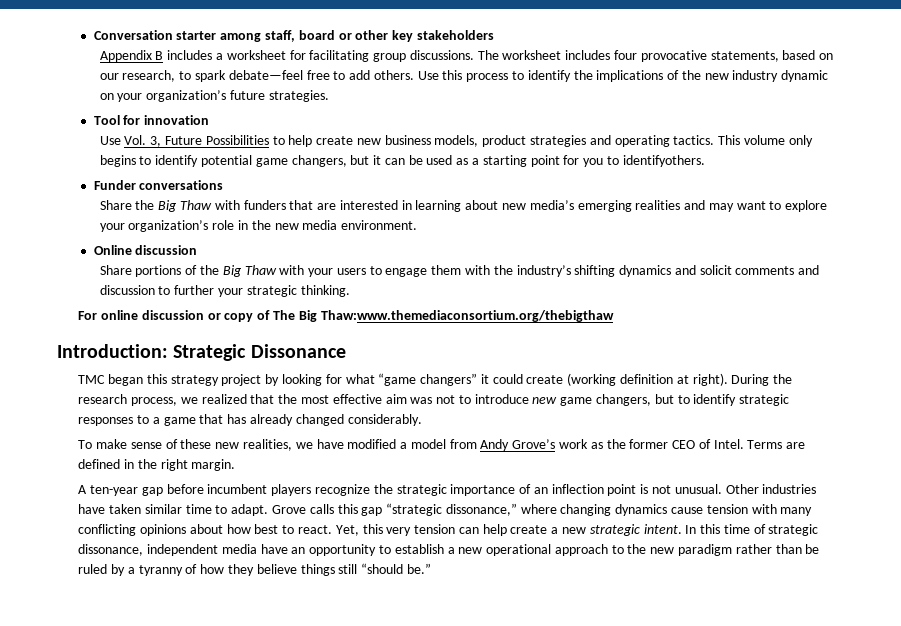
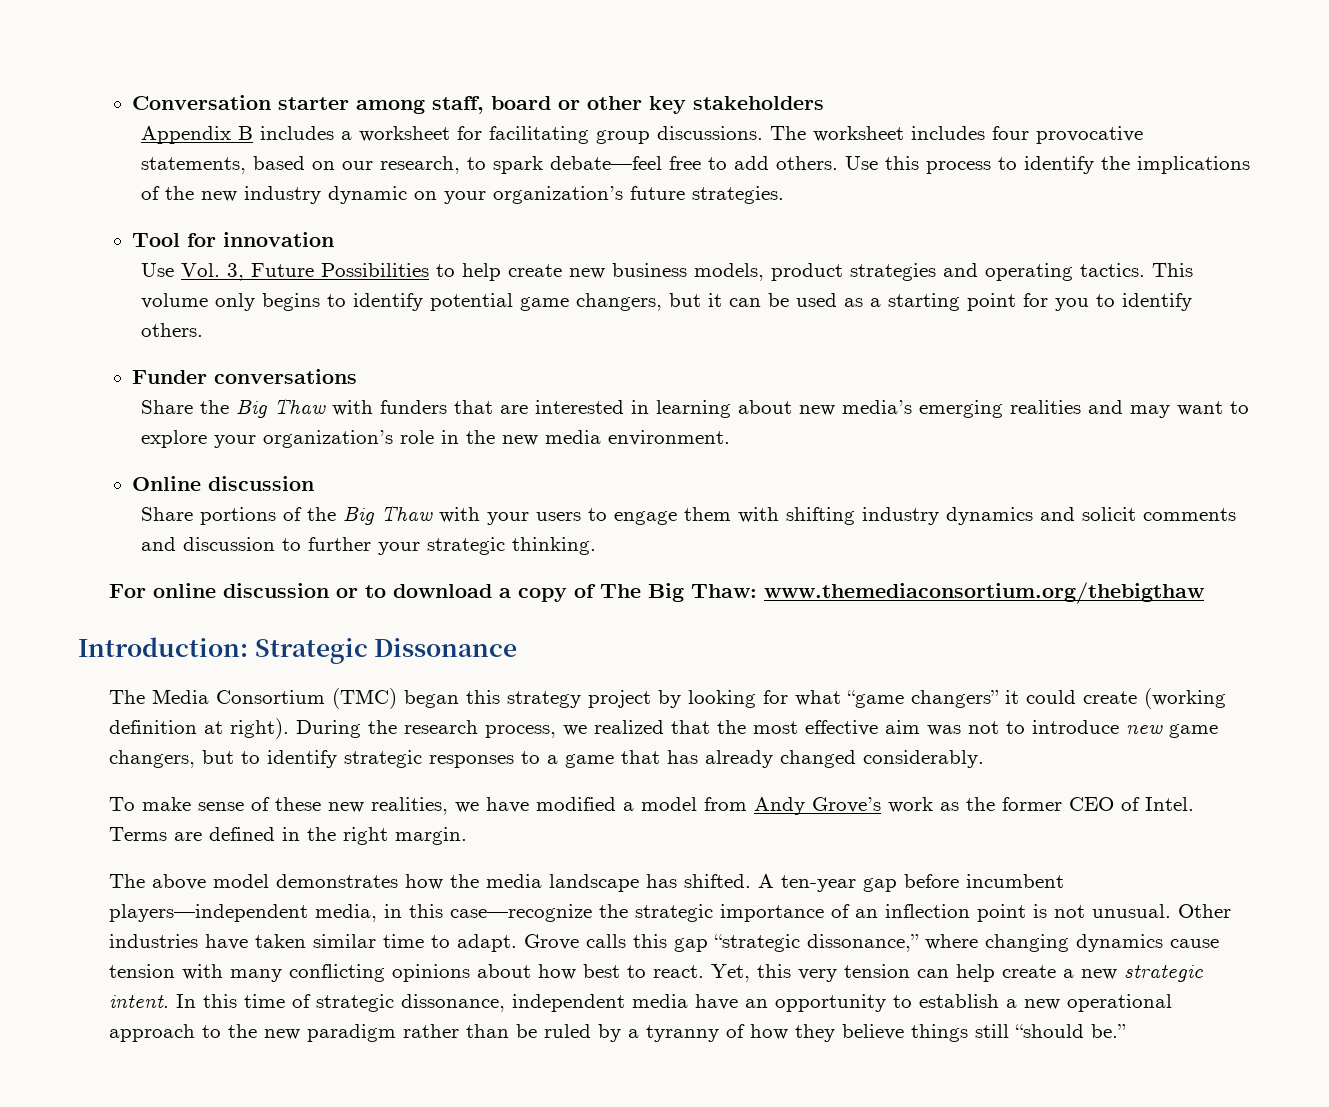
[622,155,705,167] identifyothers. -> [1121,293,1192,311] [140,323,203,337] identify others.
[493,265,616,277] the industry’s shifting -> [785,507,939,525] shifting industry
(221, 316) none -> [365,584,512,598] to download a
[320,310,614,322] Thaw:www.themediaconsortium.org/thebigthaw -> [691,582,1205,604] Thaw: www.themediaconsortium.org/thebigthaw
[78,375,106,384] TMC -> [109,688,398,709] The Media Consortium (TMC)
(236, 465) none -> [109,874,752,892] The above model demonstrates how the media landscape has shifted.
[271,484,370,496] players recognize -> [109,904,593,922] players—independent media, in this case—recognize

